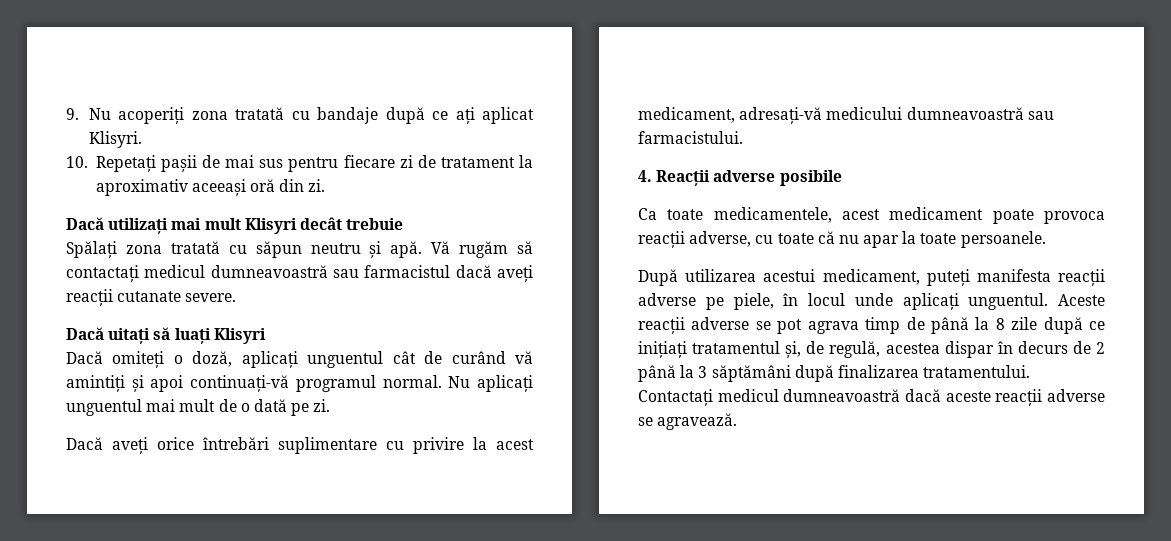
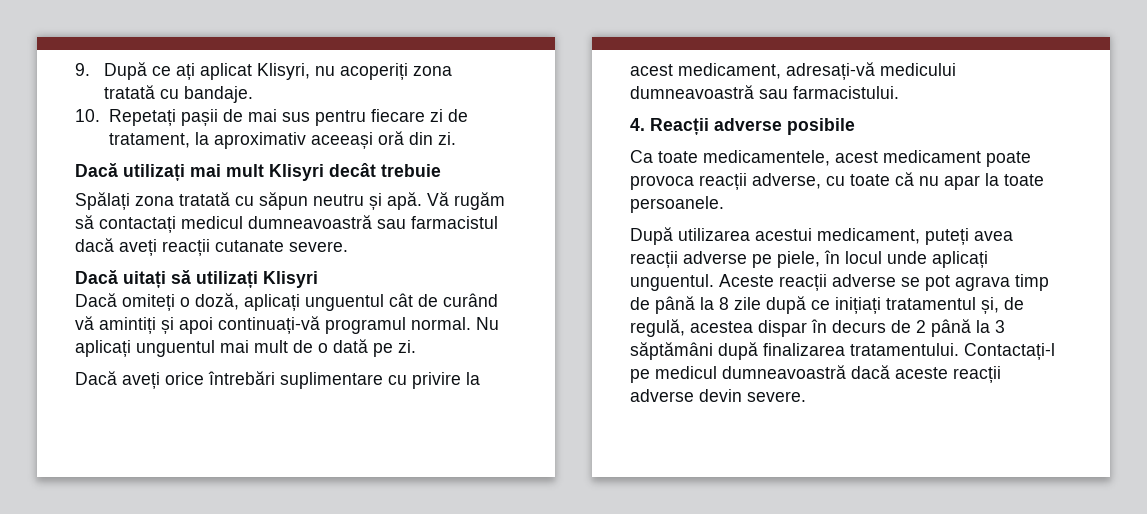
[88,107,535,124] [88,131,142,148] Nu acoperiți zona tratată cu bandaje după ce ați aplicat Klisyri. -> [103,62,452,80] [103,85,253,103] După ce ați aplicat Klisyri, nu acoperiți zona tratată cu bandaje.
[440,157,515,168] tratament -> [108,133,190,148] tratament,
[174,328,211,344] luați -> [196,271,258,288] utilizați
[976,269,1051,282] manifesta -> [974,231,1013,241] avea
[638,389,713,406] Contactați -> [964,343,1055,360] [630,369,650,383] Contactați-l pe
[638,413,738,430] se agravează. -> [699,389,806,402] devin severe.

